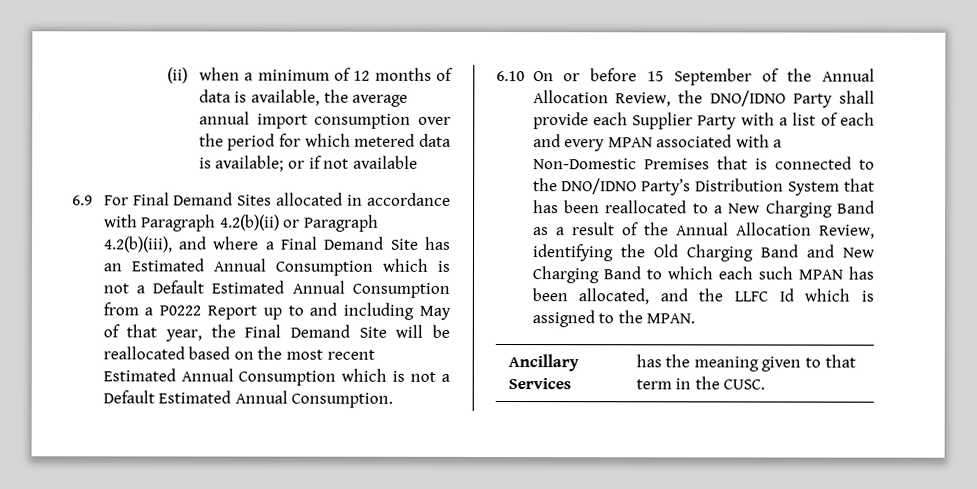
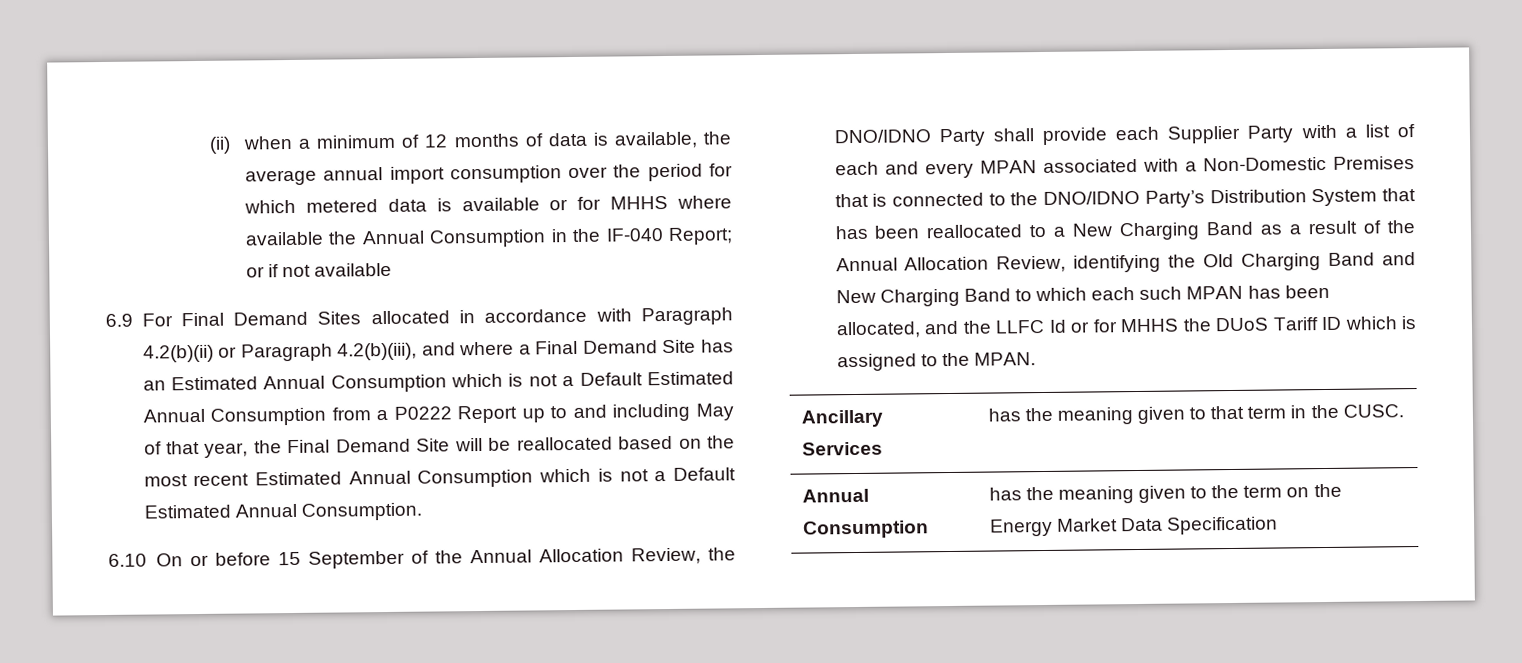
[215,155,285,172] available; -> [461,195,733,212] [245,227,733,248] available or for MHHS where available the Annual Consumption in the IF-040 Report;
(794, 295) none -> [1070,316,1342,333] or for MHHS the DUoS Tariff ID
(766, 384) none -> [801,488,869,503] [802,520,929,539] [988,483,1342,504] [989,516,1278,537] // Annual Consumption | has the meaning given to the term on the Energy Market Data Specification

